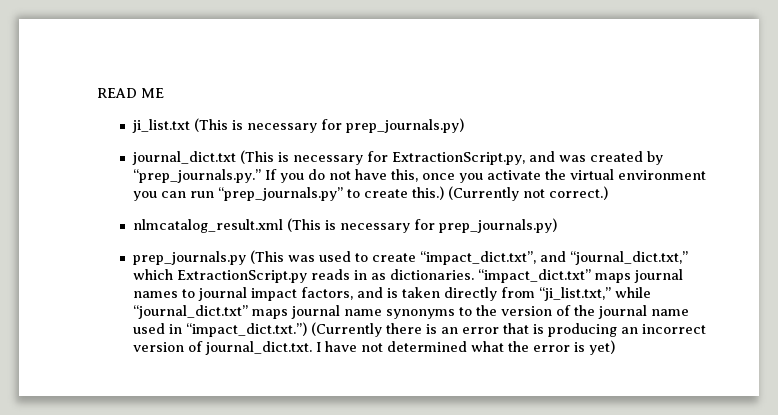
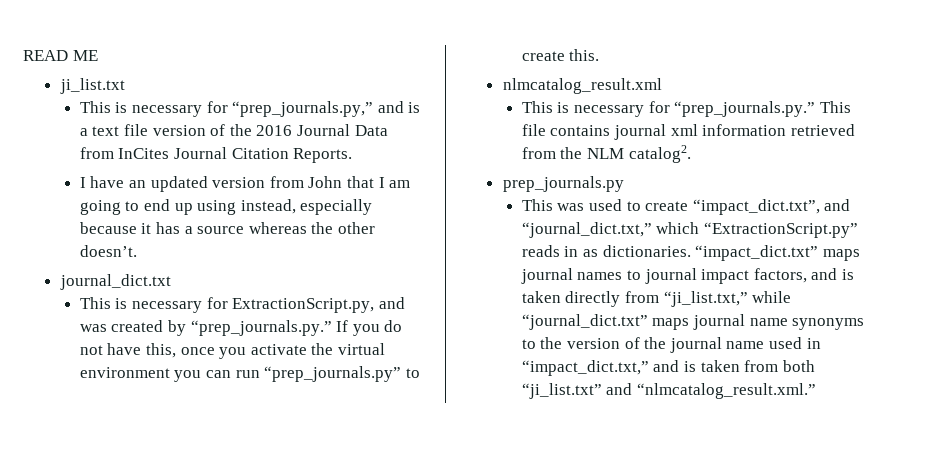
[193,118,464,133] (This is necessary for prep_journals.py) -> [79,101,421,117] [79,124,388,136] [79,147,353,163] [79,176,411,192] [79,199,373,215] [79,222,375,234] [79,245,137,257] // This is necessary for “prep_journals.py,” and is a text file version of the 2016 Journal Data from InCites Journal Citation Reports. // I have an updated version from John that I am going to end up using instead, especially because it has a source whereas the other doesn’t.
[239,150,274,164] (This -> [79,297,111,309] // This
[411,186,608,201] this.) (Currently not correct.) -> [569,49,600,61] this.
[286,218,557,233] (This is necessary for prep_journals.py) -> [521,101,851,117] [521,124,855,140] [521,145,691,163] // This is necessary for “prep_journals.py.” This file contains journal xml information retrieved from the NLM catalog2.
[249,250,284,264] (This -> [521,199,553,211] // This
[176,270,307,283] ExtractionScript.py -> [703,222,858,238] “ExtractionScript.py”
[185,322,706,337] [132,340,615,355] “impact_dict.txt.”) (Currently there is an error that is producing an incorrect version of journal_dict.txt. I have not determined what the error is yet) -> [521,360,815,376] [521,383,816,399] “impact_dict.txt,” and is taken from both “ji_list.txt” and “nlmcatalog_result.xml.”

